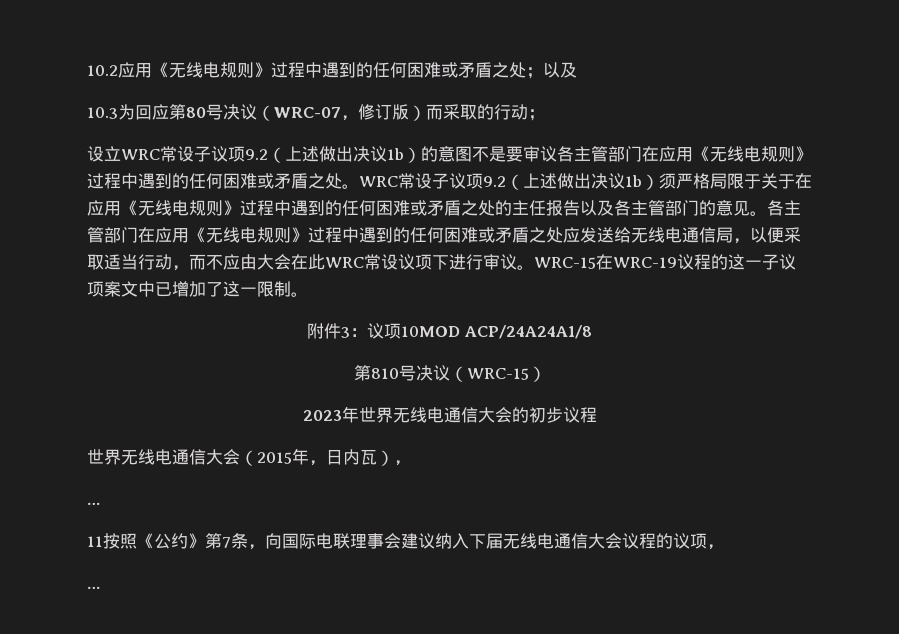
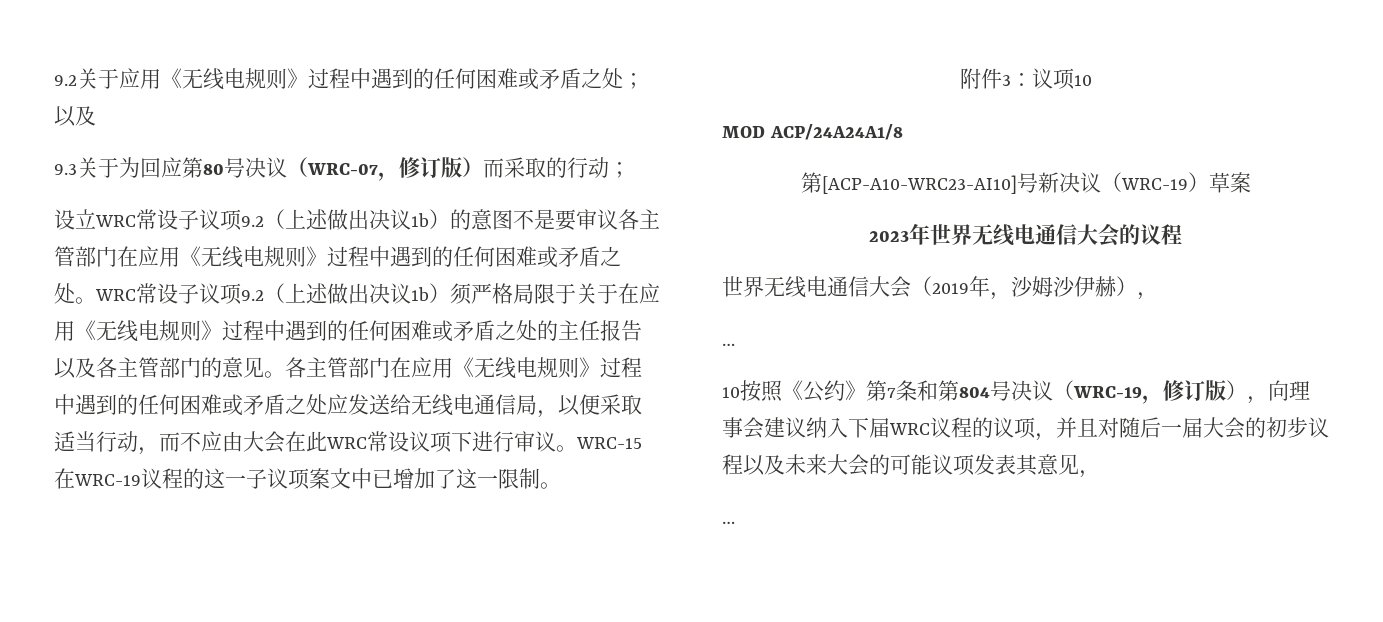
[87,65,118,76] 10.2 -> [54,68,119,89] 9.2关于
[87,107,118,119] 10.3 -> [54,157,119,178] 9.3关于
[401,326,461,337] 10MOD -> [1073,75,1092,86] [722,126,765,138] 10 // MOD
[370,365,546,382] 810号决议（WRC-15） -> [821,172,1251,194] [ACP-A10-WRC23-AI10]号新决议（WRC-19）草案
[528,407,563,423] 初步 -> (1140, 234) none
[257,448,377,466] 2015年，日内瓦 -> [932,276,1117,300] 2019年，沙姆沙伊赫
[87,536,103,547] 11 -> [722,387,740,398] 10
[248,533,350,550] ，向国际电联 -> [917,380,1289,404] 和第804号决议（WRC-19，修订版），向
[503,533,622,549] 无线电通信大会 -> [889,423,930,435] WRC
(724, 547) none -> [1056,417,1329,439] [722,454,1100,478] 并且对随后一届大会的初步议程以及未来大会的可能议项发表其意见，

